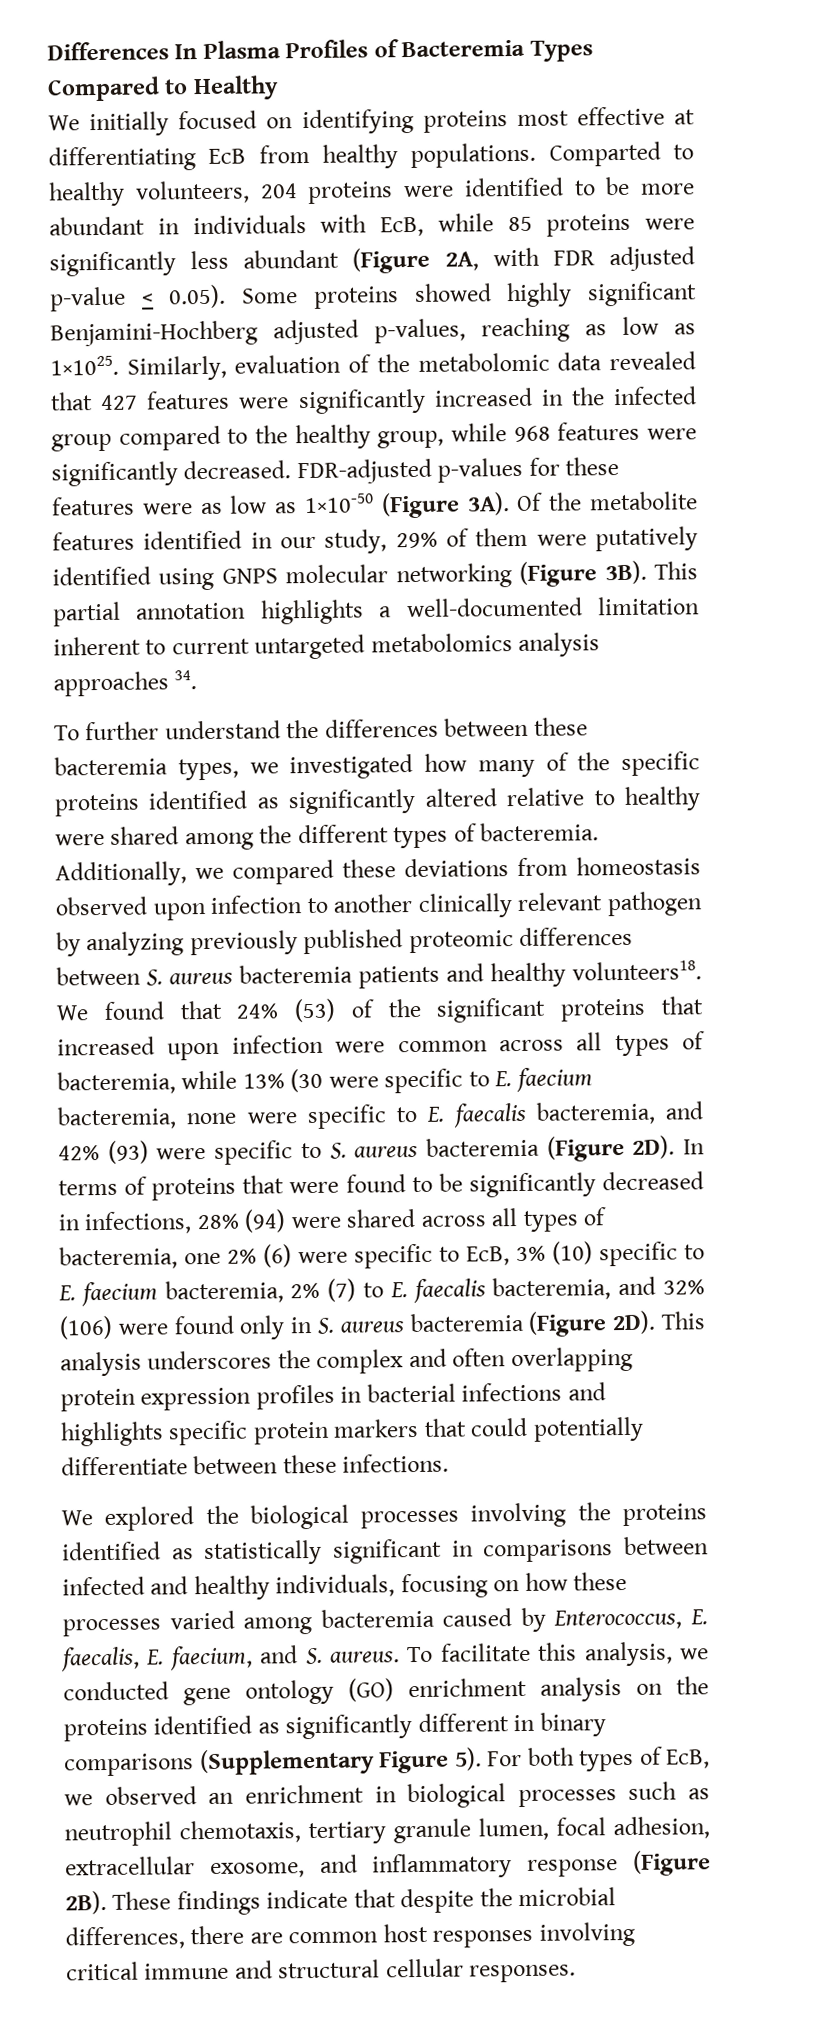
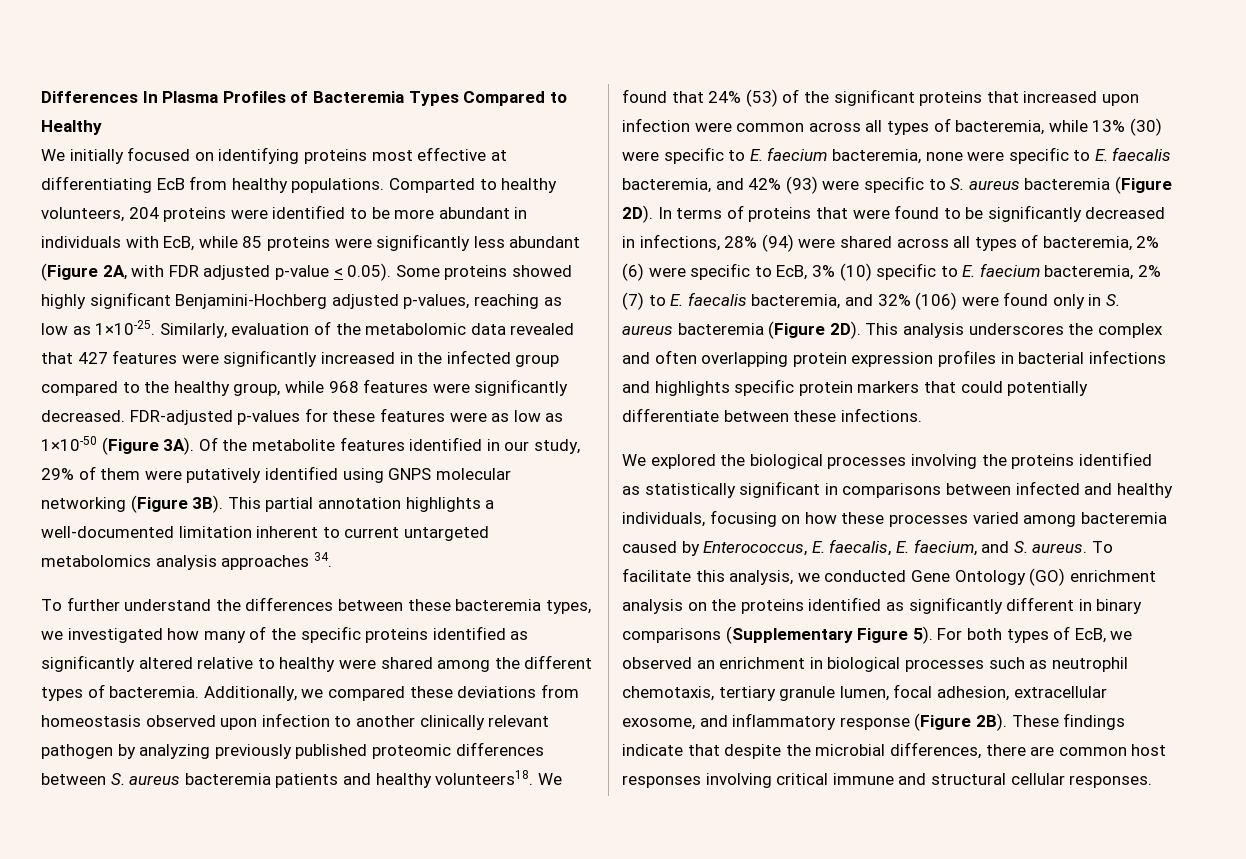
[50,355,119,376] 1×1025. -> [95,320,156,335] 1×10-25.
[290,1068,324,1093] (30 -> [1129,118,1162,136] (30)
[184,1252,221,1265] one -> (1132, 243) none
[183,1679,334,1706] gene ontology -> [910,570,1026,585] Gene Ontology

